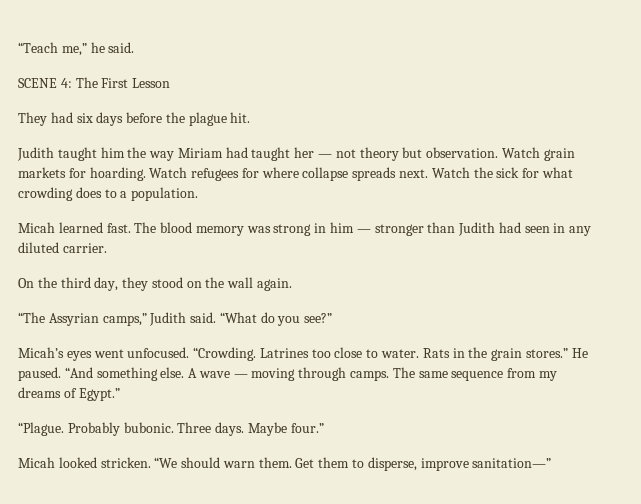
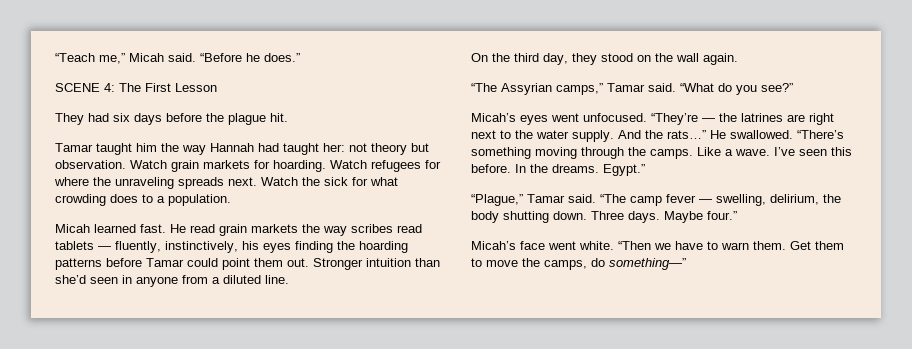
[90,42,135,53] he said. -> [129,53,300,62] Micah said. “Before he does.”
[17,147,54,161] Judith -> [55,143,93,152] Tamar
[177,148,223,158] Miriam -> [210,143,254,152] Hannah
[294,147,333,158] her — -> [323,143,345,152] her:
[302,167,349,181] collapse -> [93,177,174,189] the unraveling
[134,222,592,236] [18,242,107,253] The blood memory was strong in him — stronger than Judith had seen in any diluted carrier. -> [170,224,422,236] [55,241,408,253] [55,258,440,270] [55,275,289,287] He read grain markets the way scribes read tablets — fluently, instinctively, his eyes finding the hoarding patterns before Tamar could point them out. Stronger intuition than she’d seen in anyone from a diluted line.
[149,312,187,326] Judith -> [607,83,645,92] Tamar
[193,347,588,361] [18,367,557,381] [18,387,120,401] [18,422,324,436] [18,457,221,468] “Crowding. Latrines too close to water. Rats in the grain stores.” He paused. “And something else. A wave — moving through camps. The same sequence from my dreams of Egypt.” // “Plague. Probably bubonic. Three days. Maybe four.” // Micah looked stricken. “We should -> [651,113,834,125] [471,130,844,142] [471,147,852,159] [471,164,645,176] [471,194,841,206] [471,211,737,223] [471,241,718,250] “They’re — the latrines are right next to the water supply. And the rats…” He swallowed. “There’s something moving through the camps. Like a wave. I’ve seen this before. In the dreams. Egypt.” // “Plague,” Tamar said. “The camp fever — swelling, delirium, the body shutting down. Three days. Maybe four.” // Micah’s face went white. “Then we have to
[367,457,552,471] disperse, improve sanitation—” -> [486,258,686,270] move the camps, do something—”

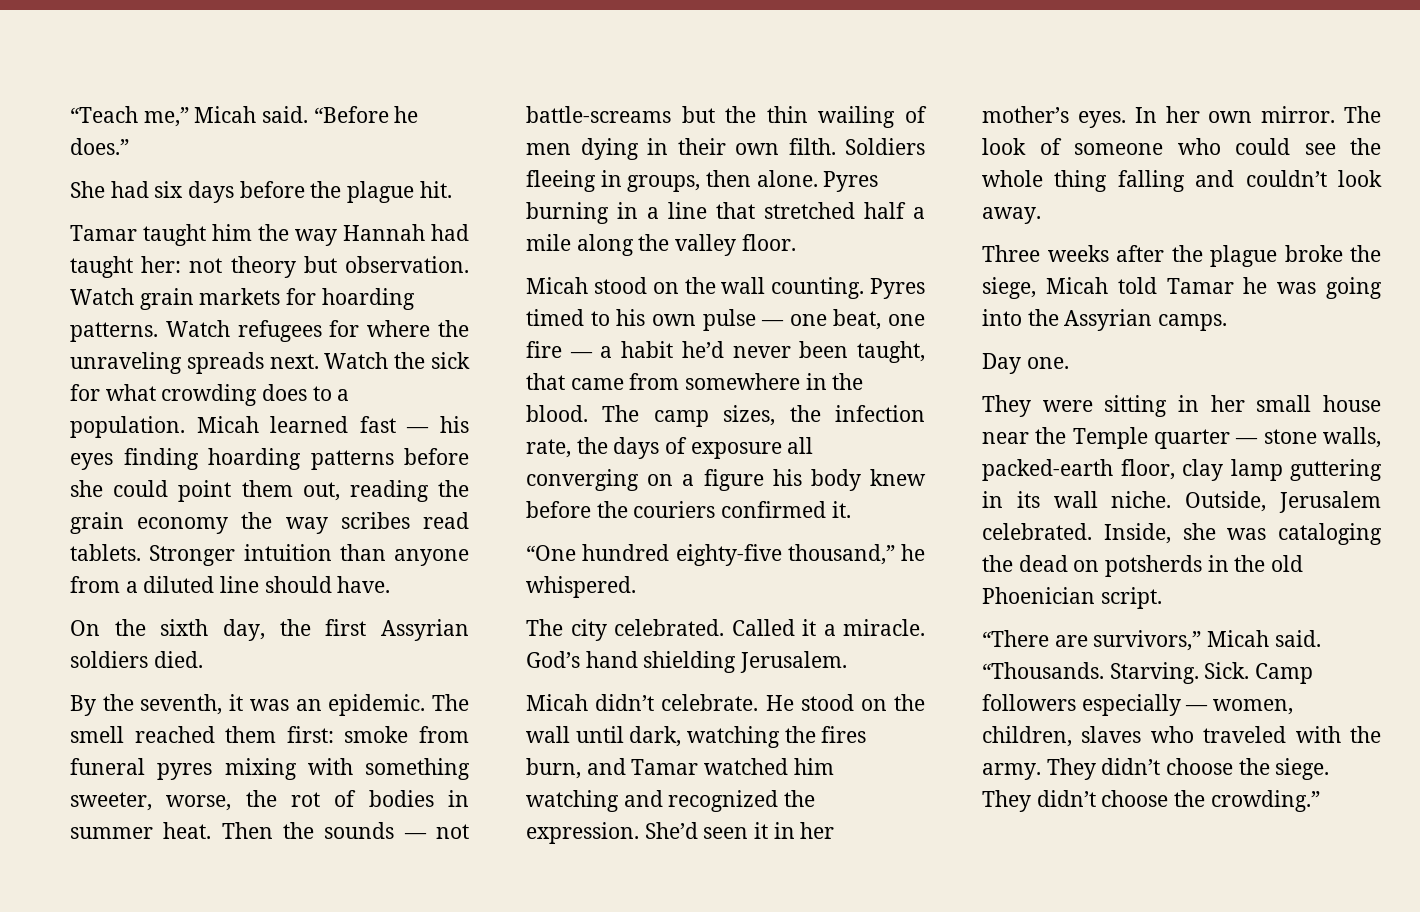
[55,83,217,92] [55,113,84,125] SCENE 4: The First Lesson // They -> [70,181,105,198] She
[273,160,326,172] hoarding. -> [321,288,415,310] [70,322,158,342] hoarding patterns.
(231, 200) // -> (185, 427) none
[140,224,422,236] [55,241,408,253] [55,258,440,270] [55,275,132,284] fast. He read grain markets the way scribes read tablets — fluently, instinctively, his eyes finding the hoarding patterns before Tamar could point them out. Stronger intuition than she’d seen in -> [359,416,469,433] [70,448,469,470] [70,480,469,502] [70,512,469,534] [70,544,386,566] fast — his eyes finding hoarding patterns before she could point them out, reading the grain economy the way scribes read tablets. Stronger intuition than
[265,275,289,284] line. -> [220,576,391,593] line should have.
[514,53,738,65] [471,83,793,95] [471,113,834,125] [471,130,844,142] [471,147,852,159] [471,164,645,176] [471,194,841,206] [471,211,737,223] [471,241,844,250] [471,258,686,270] third day, they stood on the wall again. // “The Assyrian camps,” Tamar said. “What do you see?” // Micah’s eyes went unfocused. “They’re — the latrines are right next to the water supply. And the rats…” He swallowed. “There’s something moving through the camps. Like a wave. I’ve seen this before. In the dreams. Egypt.” // “Plague,” Tamar said. “The camp fever — swelling, delirium, the body shutting down. Three days. Maybe four.” // Micah’s face went white. “Then we have to warn them. Get them to move the camps, do something—” -> [160,619,469,641] [70,651,203,668] [70,694,470,716] [70,726,469,743] [70,758,470,780] [70,790,469,811] [70,822,469,839] [526,106,927,128] [526,138,925,160] [526,170,879,192] [526,202,925,224] [526,234,796,256] [526,277,925,299] [526,309,925,331] [526,341,925,363] [526,373,864,390] [526,405,925,427] [526,437,814,459] [526,469,926,491] [526,501,851,518] [526,544,925,566] [526,576,636,598] [526,619,925,641] [526,651,848,673] [526,694,925,711] [526,726,867,748] [526,758,834,779] [526,790,816,812] [526,822,835,844] [982,106,1381,128] [982,138,1381,155] [982,170,1382,192] [982,207,1041,224] [982,245,1381,267] [982,277,1382,299] [982,309,1228,331] [982,353,1069,374] [982,395,1381,417] [982,427,1381,449] [982,459,1382,481] [982,491,1381,513] [982,523,1382,545] [982,555,1304,577] [982,587,1162,609] [982,630,1321,651] [982,662,1314,684] [982,694,1294,716] [982,726,1381,747] [982,758,1330,780] [982,790,1320,812] sixth day, the first Assyrian soldiers died. // By the seventh, it was an epidemic. The smell reached them first: smoke from funeral pyres mixing with something sweeter, worse, the rot of bodies in summer heat. Then the sounds — not battle-screams but the thin wailing of men dying in their own filth. Soldiers fleeing in groups, then alone. Pyres burning in a line that stretched half a mile along the valley floor. // Micah stood on the wall counting. Pyres timed to his own pulse — one beat, one fire — a habit he’d never been taught, that came from somewhere in the blood. The camp sizes, the infection rate, the days of exposure all converging on a figure his body knew before the couriers confirmed it. // “One hundred eighty-five thousand,” he whispered. // The city celebrated. Called it a miracle. God’s hand shielding Jerusalem. // Micah didn’t celebrate. He stood on the wall until dark, watching the fires burn, and Tamar watched him watching and recognized the expression. She’d seen it in her mother’s eyes. In her own mirror. The look of someone who could see the whole thing falling and couldn’t look away. // Three weeks after the plague broke the siege, Micah told Tamar he was going into the Assyrian camps. // Day one. // They were sitting in her small house near the Temple quarter — stone walls, packed-earth floor, clay lamp guttering in its wall niche. Outside, Jerusalem celebrated. Inside, she was cataloging the dead on potsherds in the old Phoenician script. // “There are survivors,” Micah said. “Thousands. Starving. Sick. Camp followers especially — women, children, slaves who traveled with the army. They didn’t choose the siege. They didn’t choose the crowding.”

